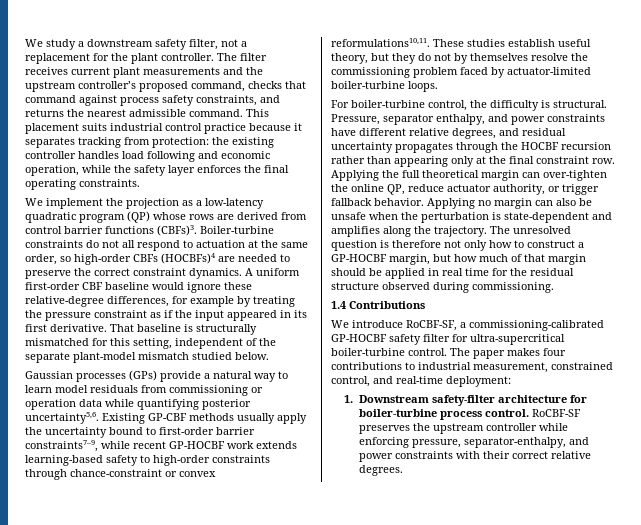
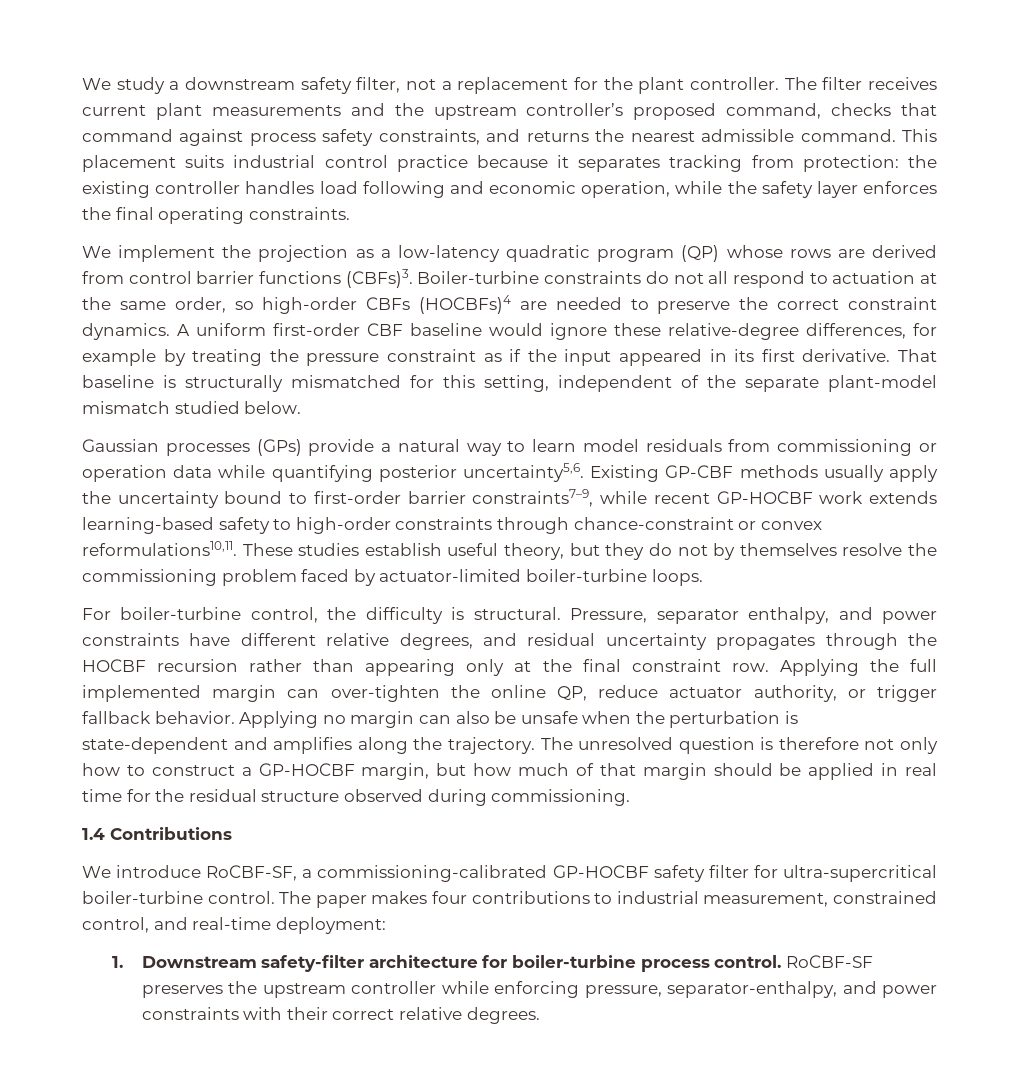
[422,170,479,178] theoretical -> [82,685,201,702] implemented

